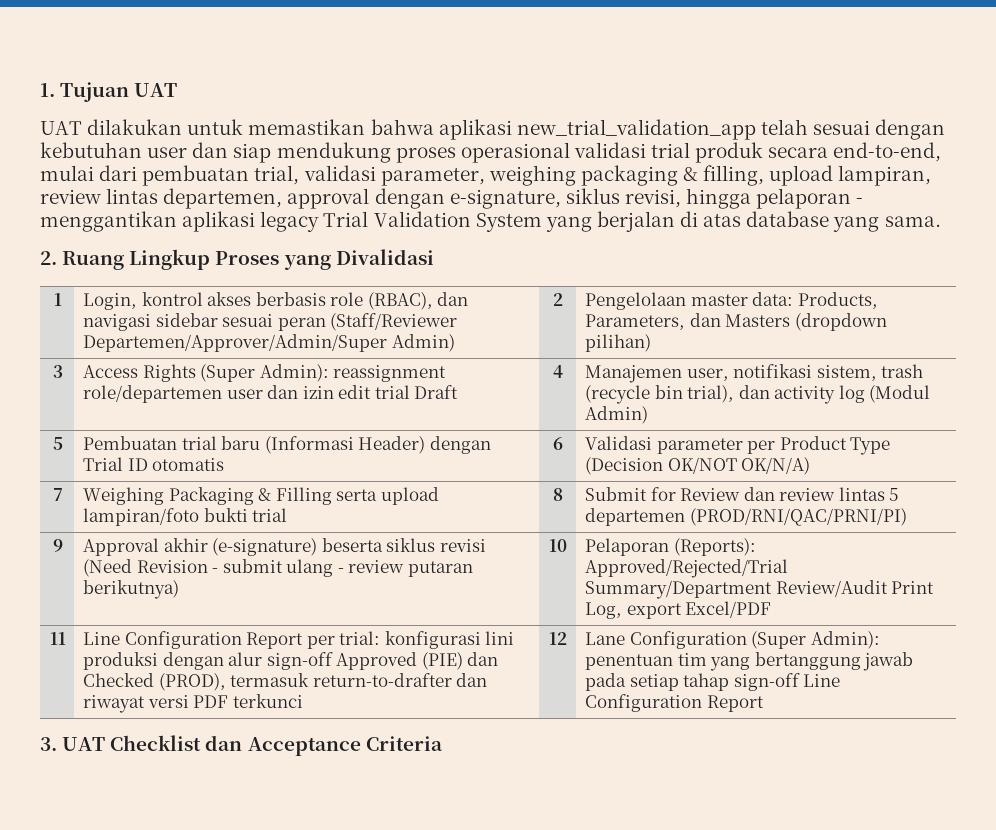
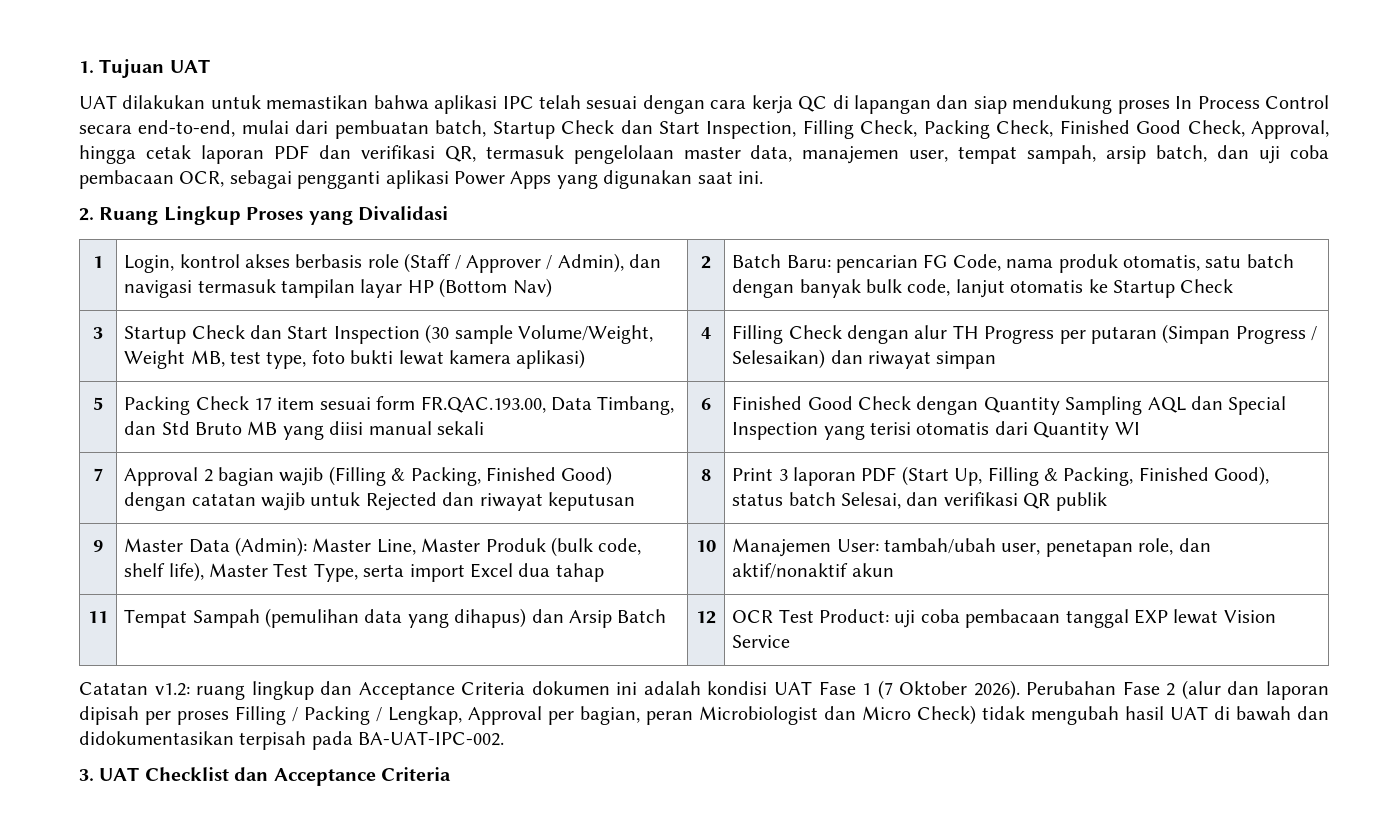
[516,119,756,140] new_trial_validation_app -> [502,96,534,109] IPC
[40,142,764,163] kebutuhan user dan siap mendukung proses operasional validasi trial produk -> [710,95,1329,114] cara kerja QC di lapangan dan siap mendukung proses In Process Control
[254,165,932,186] [40,188,864,209] [40,211,941,232] trial, validasi parameter, weighing packaging & filling, upload lampiran, review lintas departemen, approval dengan e-signature, siklus revisi, hingga pelaporan - menggantikan aplikasi legacy Trial Validation System yang berjalan di atas database yang sama. -> [435,120,1329,139] [79,145,1330,164] [79,170,763,189] batch, Startup Check dan Start Inspection, Filling Check, Packing Check, Finished Good Check, Approval, hingga cetak laporan PDF dan verifikasi QR, termasuk pengelolaan master data, manajemen user, tempat sampah, arsip batch, dan uji coba pembacaan OCR, sebagai pengganti aplikasi Power Apps yang digunakan saat ini.
[367,292,469,310] [82,313,458,331] [82,334,455,352] [553,293,563,306] [584,292,878,310] [584,313,887,331] [584,334,651,352] [52,365,63,378] [82,364,447,382] [82,385,459,403] [553,365,563,378] [584,364,924,383] [584,385,931,404] [584,406,648,424] [52,437,63,450] [82,436,491,454] [82,457,225,471] [553,437,563,450] [584,436,891,455] [584,457,811,475] [52,488,63,501] [82,487,439,505] [82,508,288,526] [553,488,563,501] [584,487,899,501] [584,508,907,526] [52,539,63,552] [82,538,486,556] [82,559,474,577] [82,580,179,599] [549,539,567,552] [584,538,756,556] [584,559,788,578] [584,580,935,599] [584,601,772,619] [49,632,66,645] [82,631,515,649] [82,652,499,670] [82,673,488,691] [82,694,303,713] [549,632,567,645] [584,631,880,649] [584,652,914,671] [584,673,841,691] [584,694,764,712] (RBAC), dan navigasi sidebar sesuai peran (Staff/Reviewer Departemen/Approver/Admin/Super Admin) | 2 | Pengelolaan master data: Products, Parameters, dan Masters (dropdown pilihan) // 3 | Access Rights (Super Admin): reassignment role/departemen user dan izin edit trial Draft | 4 | Manajemen user, notifikasi sistem, trash (recycle bin trial), dan activity log (Modul Admin) // 5 | Pembuatan trial baru (Informasi Header) dengan Trial ID otomatis | 6 | Validasi parameter per Product Type (Decision OK/NOT OK/N/A) // 7 | Weighing Packaging & Filling serta upload lampiran/foto bukti trial | 8 | Submit for Review dan review lintas 5 departemen (PROD/RNI/QAC/PRNI/PI) // 9 | Approval akhir (e-signature) beserta siklus revisi (Need Revision - submit ulang - review putaran berikutnya) | 10 | Pelaporan (Reports): Approved/Rejected/Trial Summary/Department Review/Audit Print Log, export Excel/PDF // 11 | Line Configuration Report per trial: konfigurasi lini produksi dengan alur sign-off Approved (PIE) dan Checked (PROD), termasuk return-to-drafter dan riwayat versi PDF terkunci | 12 | Lane Configuration (Super Admin): penentuan tim yang bertanggung jawab pada setiap tahap sign-off Line Configuration Report -> [404,253,662,273] [124,278,552,298] [701,256,711,269] [732,254,1294,273] [732,279,1234,298] [93,327,103,339] [124,324,654,344] [124,349,586,369] [701,327,711,339] [732,324,1318,344] [732,349,997,369] [93,397,103,410] [124,396,675,415] [124,421,485,440] [701,398,711,410] [732,396,1287,415] [732,421,1140,440] [93,468,103,481] [124,466,613,486] [124,492,636,511] [701,469,711,481] [732,466,1270,486] [732,492,1107,511] [93,540,103,552] [124,537,642,557] [124,562,604,582] [696,540,716,552] [732,538,1211,557] [732,563,894,579] [88,611,108,623] [124,608,667,628] [696,611,716,624] [732,609,1276,628] [732,635,791,648] [79,680,1329,700] [79,705,1329,725] [79,731,505,750] (Staff / Approver / Admin), dan navigasi termasuk tampilan layar HP (Bottom Nav) | 2 | Batch Baru: pencarian FG Code, nama produk otomatis, satu batch dengan banyak bulk code, lanjut otomatis ke Startup Check // 3 | Startup Check dan Start Inspection (30 sample Volume/Weight, Weight MB, test type, foto bukti lewat kamera aplikasi) | 4 | Filling Check dengan alur TH Progress per putaran (Simpan Progress / Selesaikan) dan riwayat simpan // 5 | Packing Check 17 item sesuai form FR.QAC.193.00, Data Timbang, dan Std Bruto MB yang diisi manual sekali | 6 | Finished Good Check dengan Quantity Sampling AQL dan Special Inspection yang terisi otomatis dari Quantity WI // 7 | Approval 2 bagian wajib (Filling & Packing, Finished Good) dengan catatan wajib untuk Rejected dan riwayat keputusan | 8 | Print 3 laporan PDF (Start Up, Filling & Packing, Finished Good), status batch Selesai, dan verifikasi QR publik // 9 | Master Data (Admin): Master Line, Master Produk (bulk code, shelf life), Master Test Type, serta import Excel dua tahap | 10 | Manajemen User: tambah/ubah user, penetapan role, dan aktif/nonaktif akun // 11 | Tempat Sampah (pemulihan data yang dihapus) dan Arsip Batch | 12 | OCR Test Product: uji coba pembacaan tanggal EXP lewat Vision Service // Catatan v1.2: ruang lingkup dan Acceptance Criteria dokumen ini adalah kondisi UAT Fase 1 (7 Oktober 2026). Perubahan Fase 2 (alur dan laporan dipisah per proses Filling / Packing / Lengkap, Approval per bagian, peran Microbiologist dan Micro Check) tidak mengubah hasil UAT di bawah dan didokumentasikan terpisah pada BA-UAT-IPC-002.

